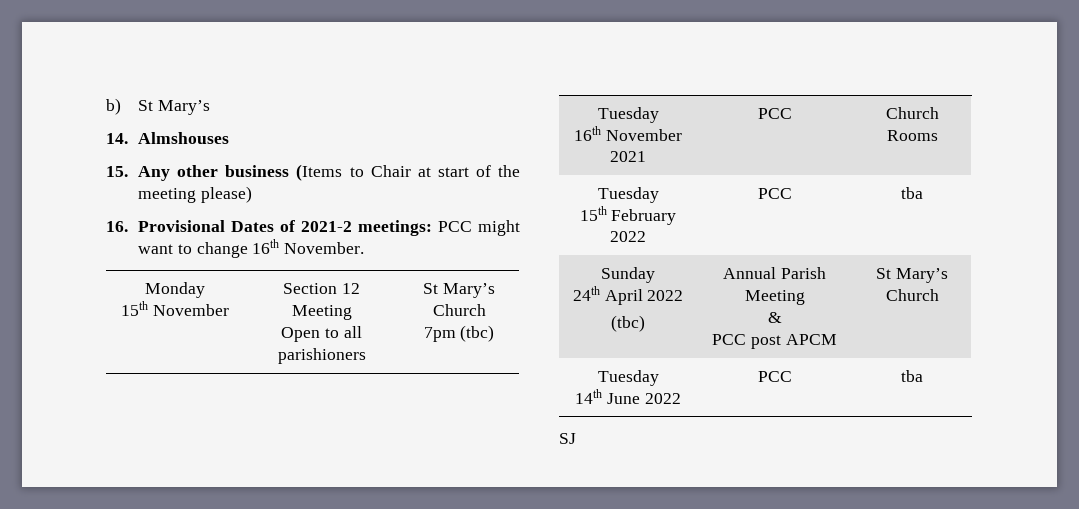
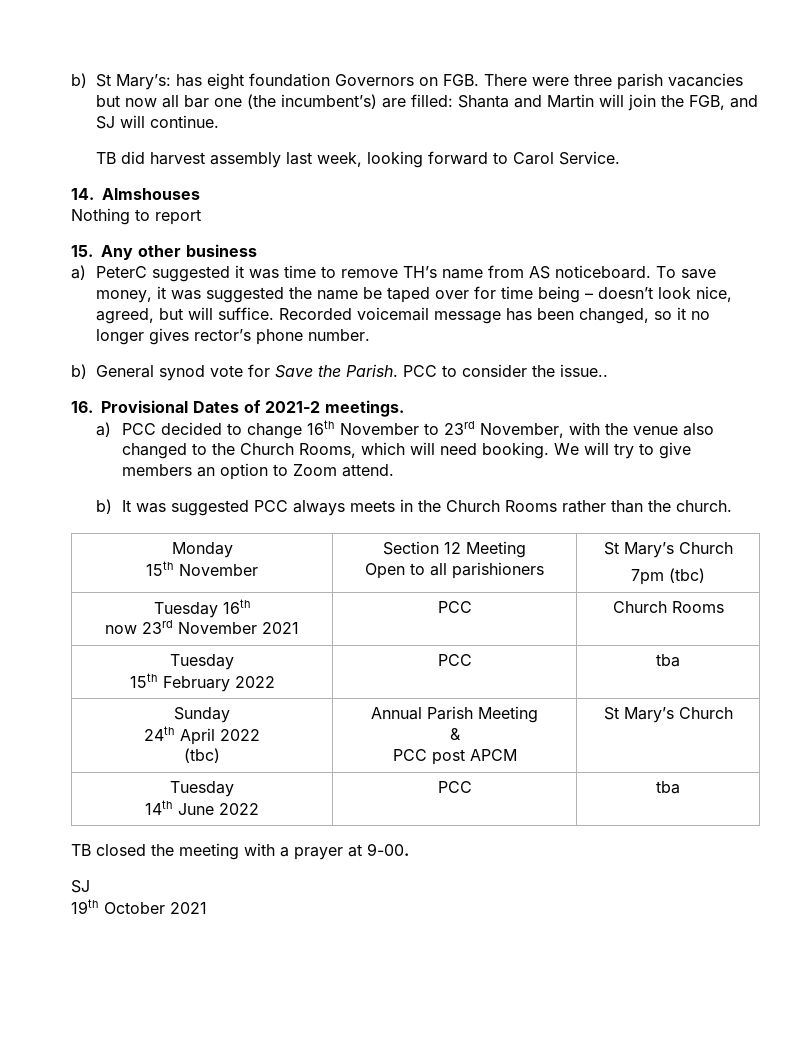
[157,100,210,115] Mary’s -> [116,73,744,90] [96,94,759,111] [96,115,220,129] [96,151,621,168] Mary’s: has eight foundation Governors on FGB. There were three parish vacancies but now all bar one (the incumbent’s) are filled: Shanta and Martin will join the FGB, and SJ will continue. // TB did harvest assembly last week, looking forward to Carol Service.
(230, 138) none -> [71,208,201,225] // Nothing to report
[296,164,521,181] [138,186,252,203] (Items to Chair at start of the meeting please) -> [71,265,717,282] [96,286,733,303] [96,307,711,324] [96,328,371,345] [71,364,609,381] // a) PeterC suggested it was time to remove TH’s name from AS noticeboard. To save money, it was suggested the name be taped over for time being – doesn’t look nice, agreed, but will suffice. Recorded voicemail message has been changed, so it no longer gives rector’s phone number. // b) General synod vote for Save the Parish. PCC to consider the issue..
[358,220,520,236] [138,239,365,258] meetings: PCC might want to change 16th November. -> [325,400,404,417] [96,420,714,439] [121,442,691,459] [121,463,394,480] [96,499,732,516] meetings. // a) PCC decided to change 16th November to 23rd November, with the venue also changed to the Church Rooms, which will need booking. We will try to give members an option to Zoom attend. // b) It was suggested PCC always meets in the Church Rooms rather than the church.
[574,126,602,141] // 16th -> [222,599,251,614] [105,620,173,634] 16th // now 23rd
[559,433,576,444] SJ -> [71,843,409,860] [71,880,90,893] [71,899,207,914] TB closed the meeting with a prayer at 9-00. // SJ // 19th October 2021

